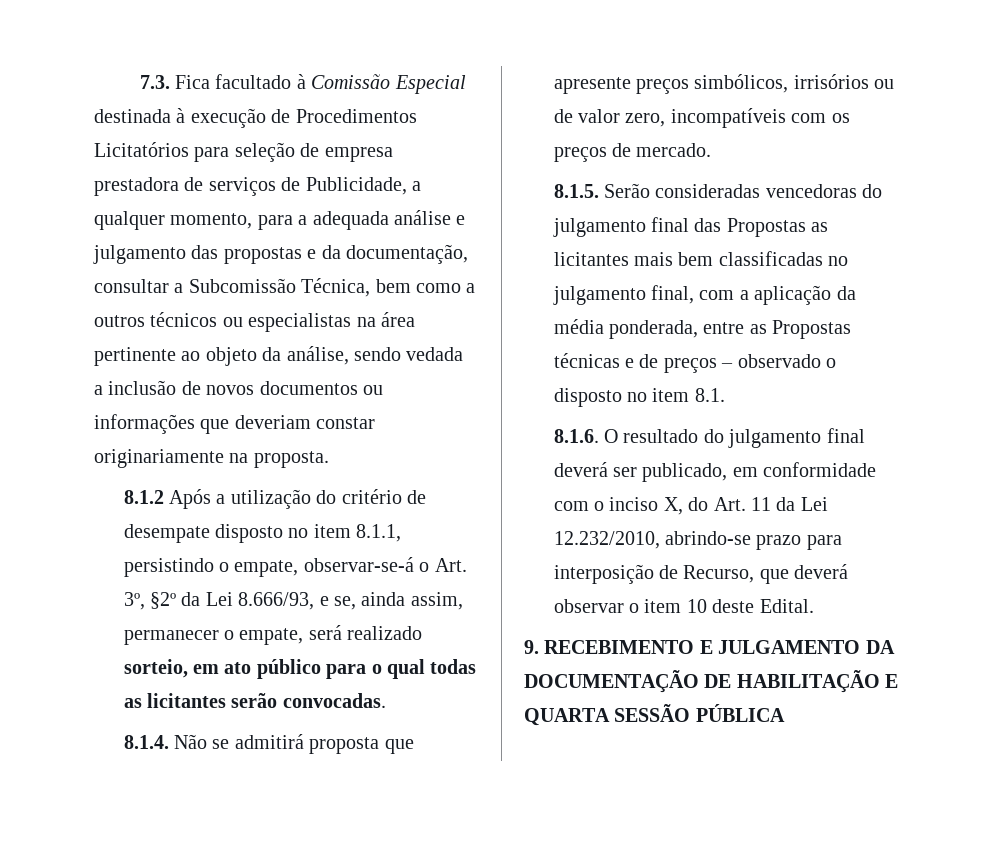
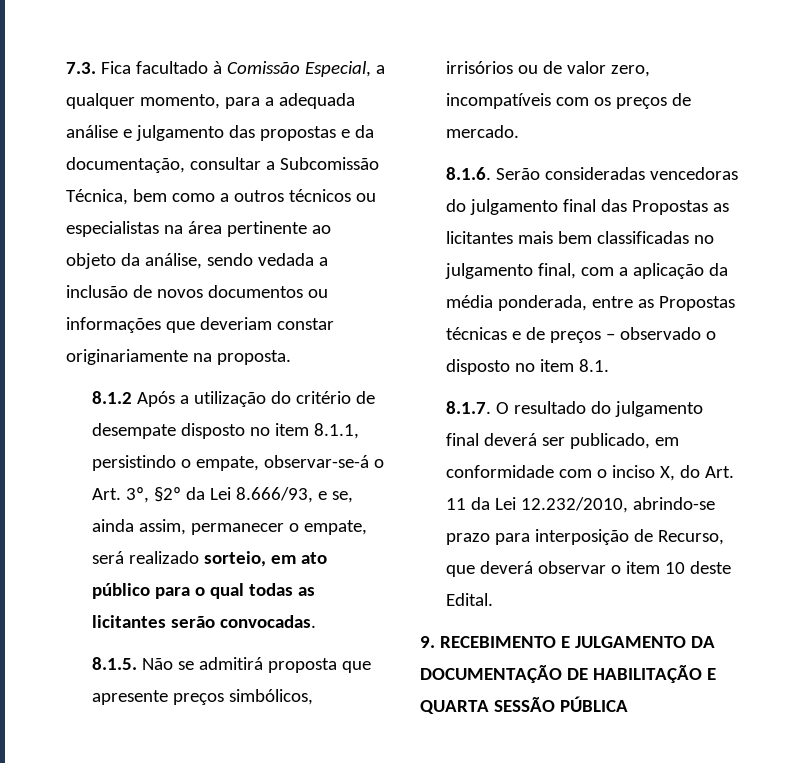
[394,75,466,94] [94,108,417,128] [94,142,393,162] [94,177,407,196] Especial destinada à execução de Procedimentos Licitatórios para seleção de empresa prestadora de serviços de Publicidade, -> [304,61,371,77] Especial,
[123,735,169,749] 8.1.4. -> [92,657,138,670] 8.1.5.
[553,184,599,198] 8.1.5. -> [446,167,492,180] 8.1.6.
[553,429,599,443] 8.1.6. -> [446,401,492,414] 8.1.7.

